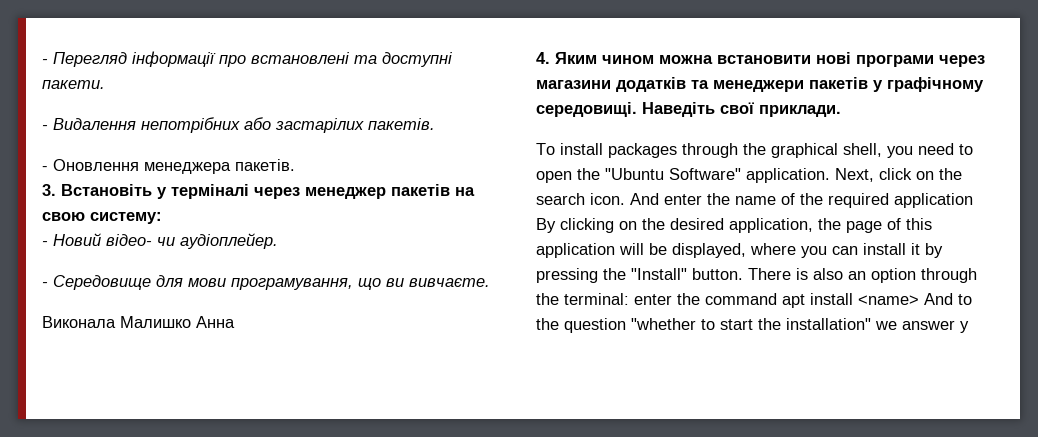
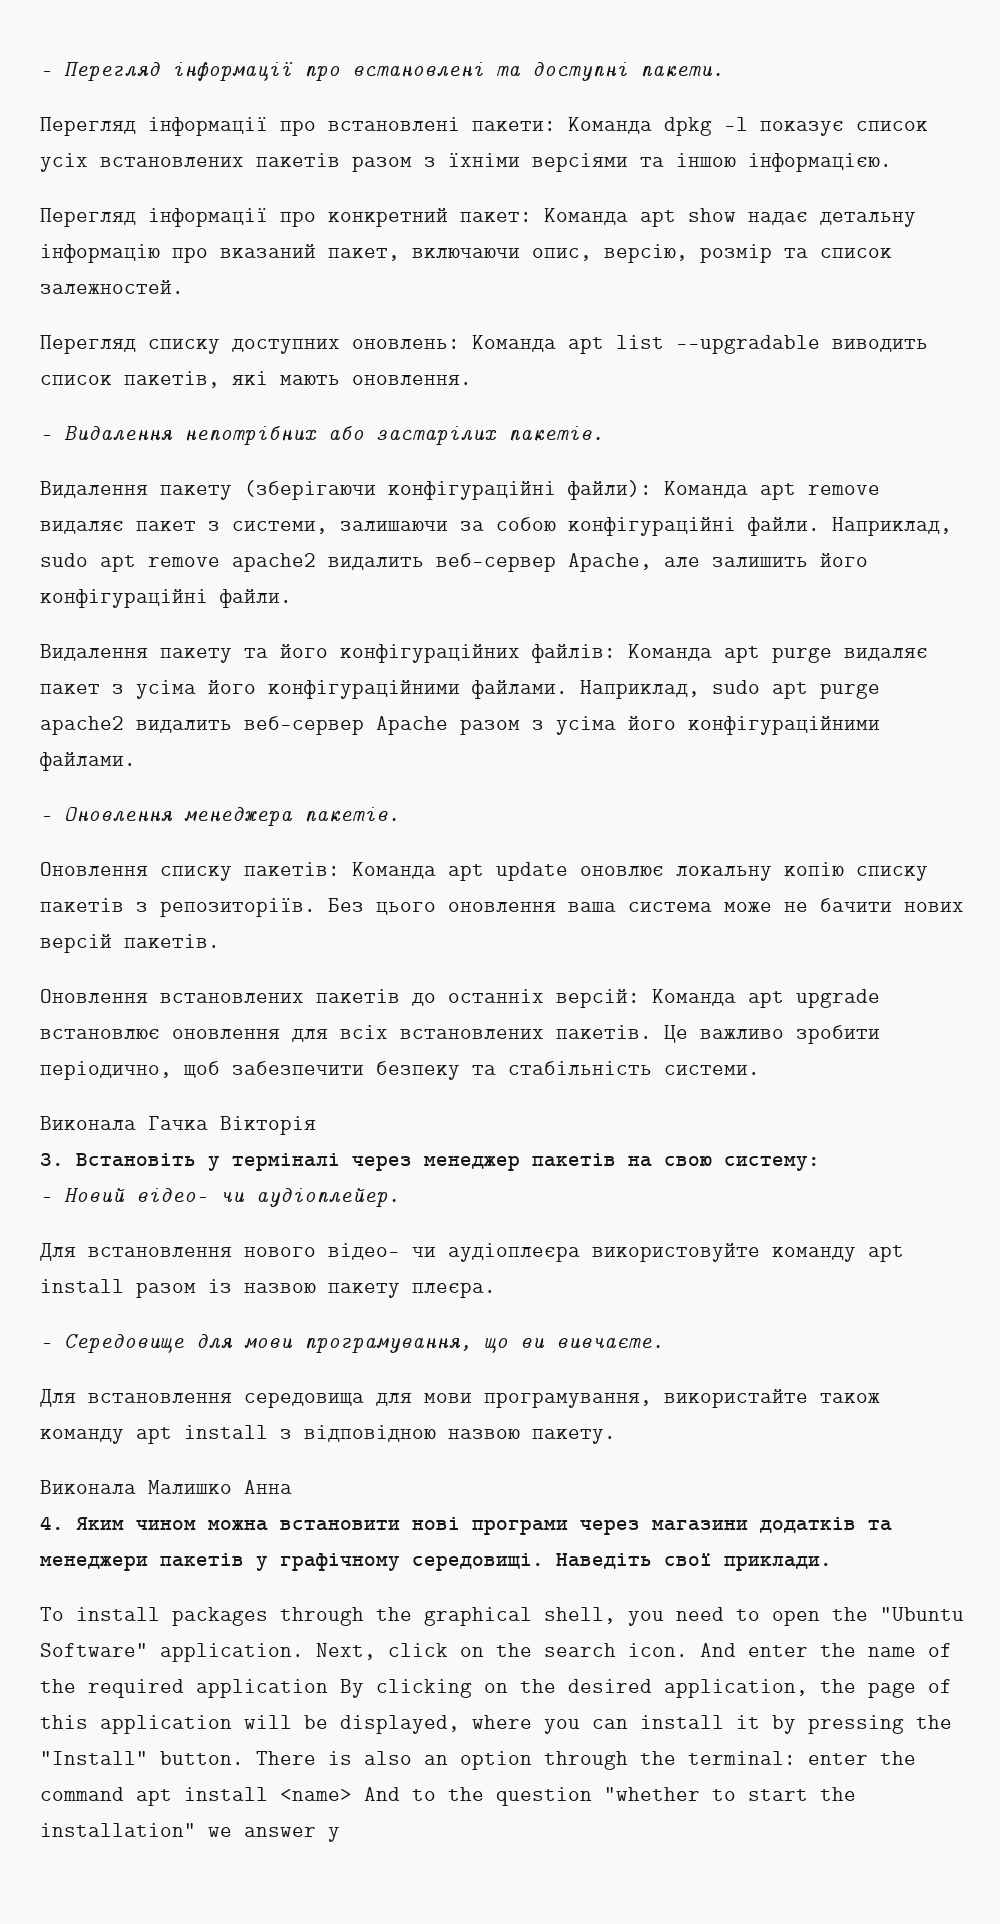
(105, 84) none -> [40,117,928,136] [40,153,892,172] [40,208,916,227] [40,244,892,263] [40,280,184,294] [40,335,928,354] [40,371,472,388] // Перегляд інформації про встановлені пакети: Команда dpkg -l показує список усіх встановлених пакетів разом з їхніми версіями та іншою інформацією. // Перегляд інформації про конкретний пакет: Команда apt show надає детальну інформацію про вказаний пакет, включаючи опис, версію, розмір та список залежностей. // Перегляд списку доступних оновлень: Команда apt list --upgradable виводить список пакетів, які мають оновлення.
[42,159,295,174] - Оновлення менеджера пакетів. -> [40,480,880,500] [40,517,952,536] [40,553,868,572] [40,589,292,608] [40,644,928,663] [40,680,880,699] [40,716,880,735] [40,752,136,771] [40,807,400,826] [40,862,928,881] [40,898,964,917] [40,934,220,953] [40,989,880,1008] [40,1025,880,1044] [40,1061,760,1080] [40,1116,316,1135] Видалення пакету (зберігаючи конфігураційні файли): Команда apt remove видаляє пакет з системи, залишаючи за собою конфігураційні файли. Наприклад, sudo apt remove apache2 видалить веб-сервер Apache, але залишить його конфігураційні файли. // Видалення пакету та його конфігураційних файлів: Команда apt purge видаляє пакет з усіма його конфігураційними файлами. Наприклад, sudo apt purge apache2 видалить веб-сервер Apache разом з усіма його конфігураційними файлами. // - Оновлення менеджера пакетів. // Оновлення списку пакетів: Команда apt update оновлює локальну копію списку пакетів з репозиторіїв. Без цього оновлення ваша система може не бачити нових версій пакетів. // Оновлення встановлених пакетів до останніх версій: Команда apt upgrade встановлює оновлення для всіх встановлених пакетів. Це важливо зробити періодично, щоб забезпечити безпеку та стабільність системи. // Виконала Гачка Вікторія
(278, 241) none -> [40,1243,904,1262] [40,1279,496,1298] // Для встановлення нового відео- чи аудіоплеєра використовуйте команду apt install разом із назвою пакету плеєра.
(490, 282) none -> [40,1389,880,1408] [40,1425,616,1444] // Для встановлення середовища для мови програмування, використайте також команду apt install з відповідною назвою пакету.

